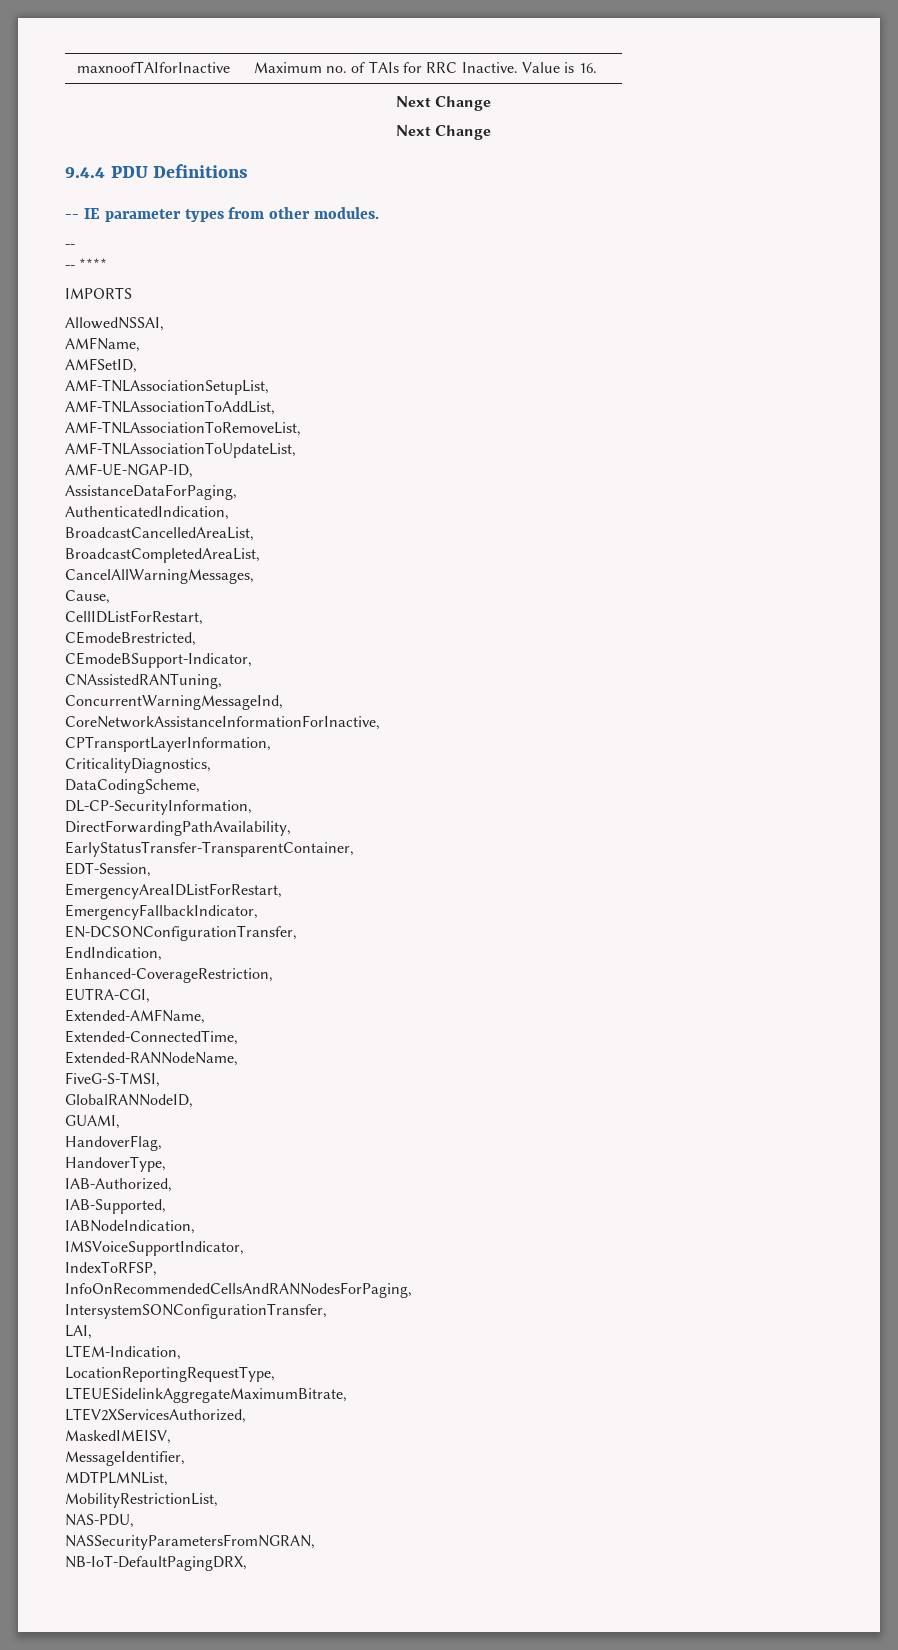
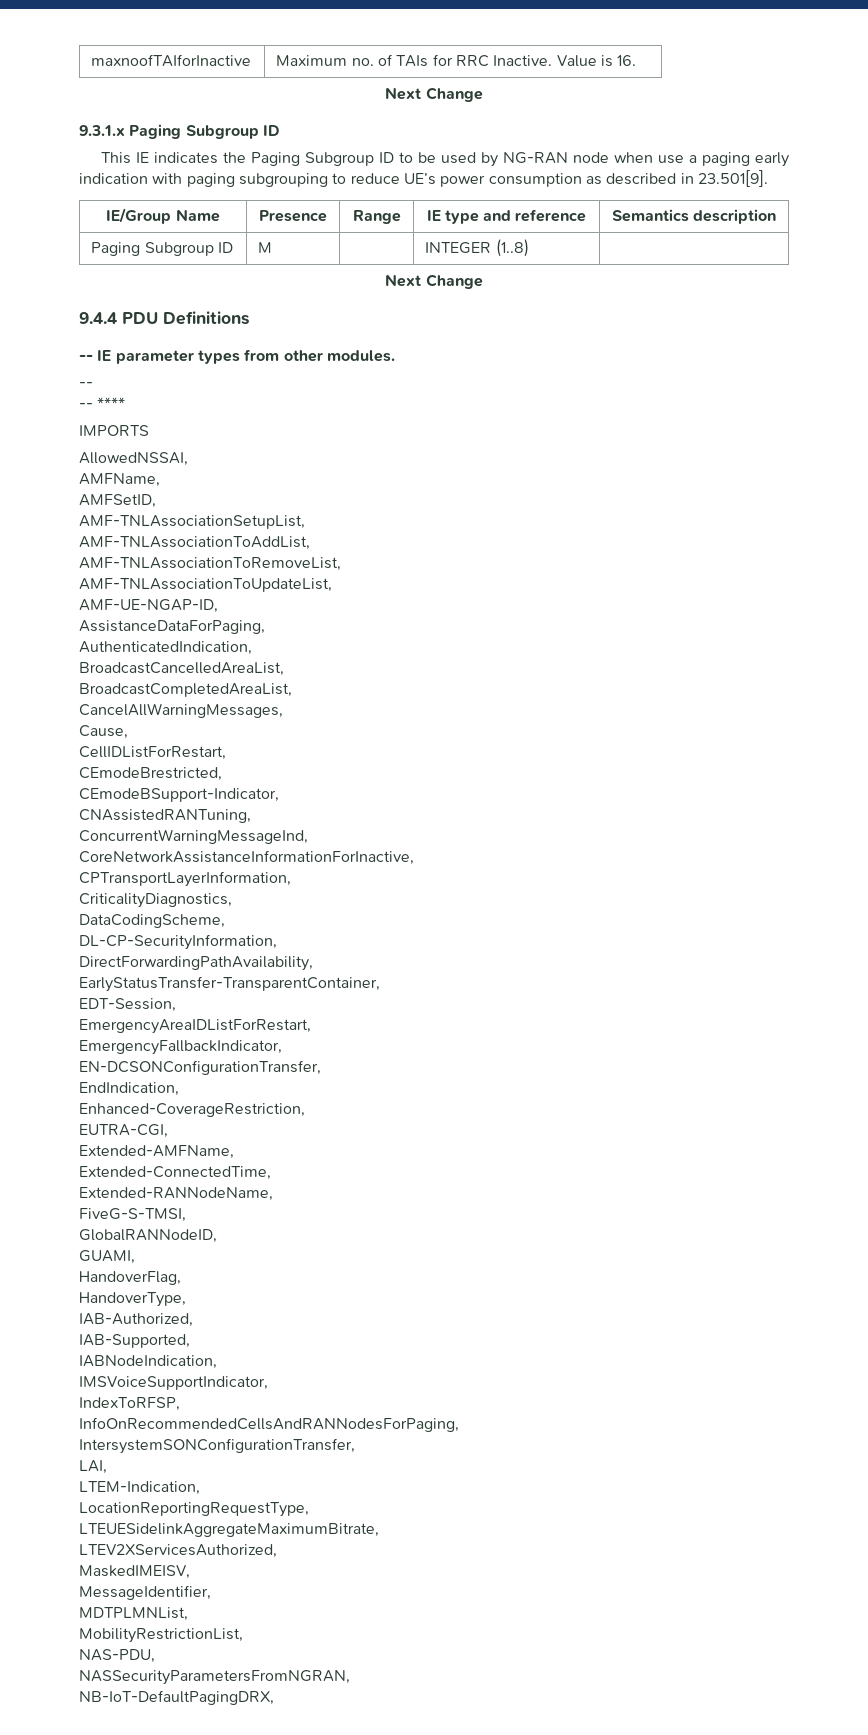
(492, 103) none -> [79,124,280,139] [100,152,789,167] [79,170,768,187] [106,208,220,224] [259,210,327,222] [352,210,401,224] [426,209,587,224] [611,209,777,224] [91,242,233,256] [258,242,273,253] [425,239,529,257] // 9.3.1.x Paging Subgroup ID // This IE indicates the Paging Subgroup ID to be used by NG-RAN node when use a paging early indication with paging subgrouping to reduce UE’s power consumption as described in 23.501[9]. // IE/Group Name | Presence | Range | IE type and reference | Semantics description // Paging Subgroup ID | M | | INTEGER (1..8) |

